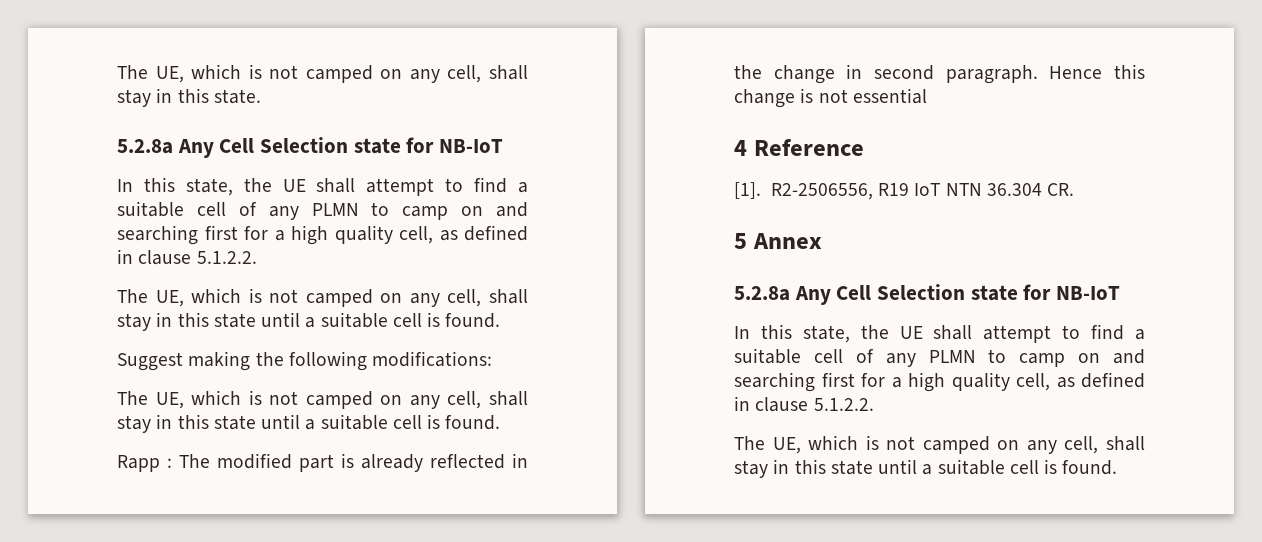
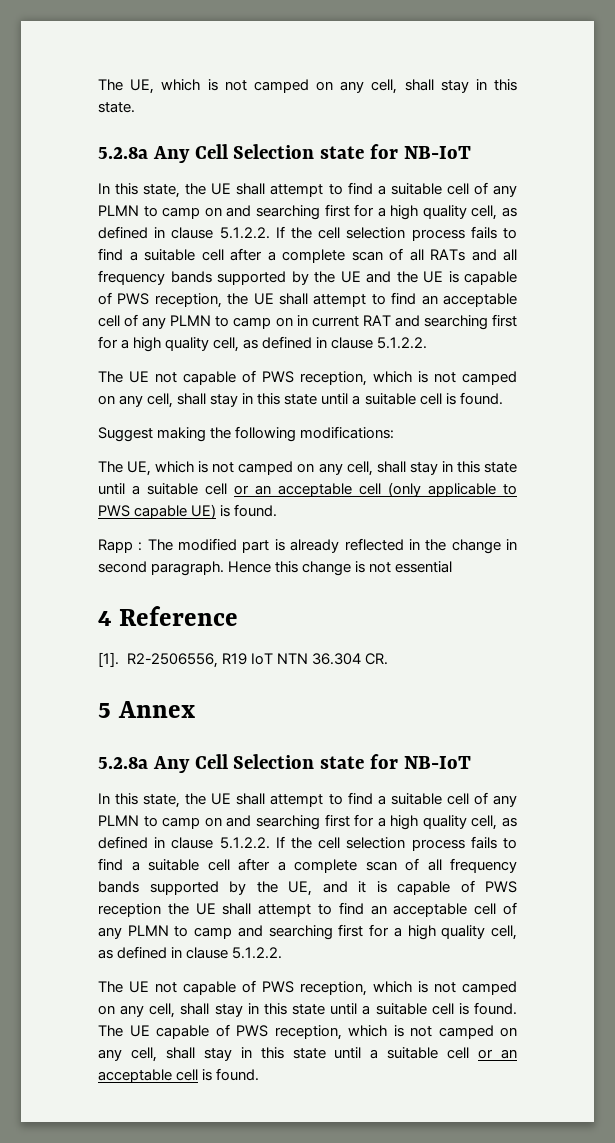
[117,289,184,307] // The UE, -> [275,226,517,241] [98,248,517,263] [98,270,517,285] [98,292,517,308] [98,314,517,330] [98,336,428,352] [98,370,367,386] If the cell selection process fails to find a suitable cell after a complete scan of all RATs and all frequency bands supported by the UE and the UE is capable of PWS reception, the UE shall attempt to find an acceptable cell of any PLMN to camp on in current RAT and searching first for a high quality cell, as defined in clause 5.1.2.2. // The UE not capable of PWS reception,
(422, 422) none -> [234,482,517,497] [98,504,217,519] or an acceptable cell (only applicable to PWS capable UE)
[734,436,801,454] // The UE, -> [275,836,517,851] [98,858,517,873] [98,880,517,896] [98,902,517,917] [98,924,517,940] [98,946,283,959] [98,980,367,996] If the cell selection process fails to find a suitable cell after a complete scan of all frequency bands supported by the UE, and it is capable of PWS reception the UE shall attempt to find an acceptable cell of any PLMN to camp and searching first for a high quality cell, as defined in clause 5.1.2.2. // The UE not capable of PWS reception,
(1118, 467) none -> [98,1024,517,1040] [98,1047,517,1062] [98,1068,260,1083] The UE capable of PWS reception, which is not camped on any cell, shall stay in this state until a suitable cell or an acceptable cell is found.

